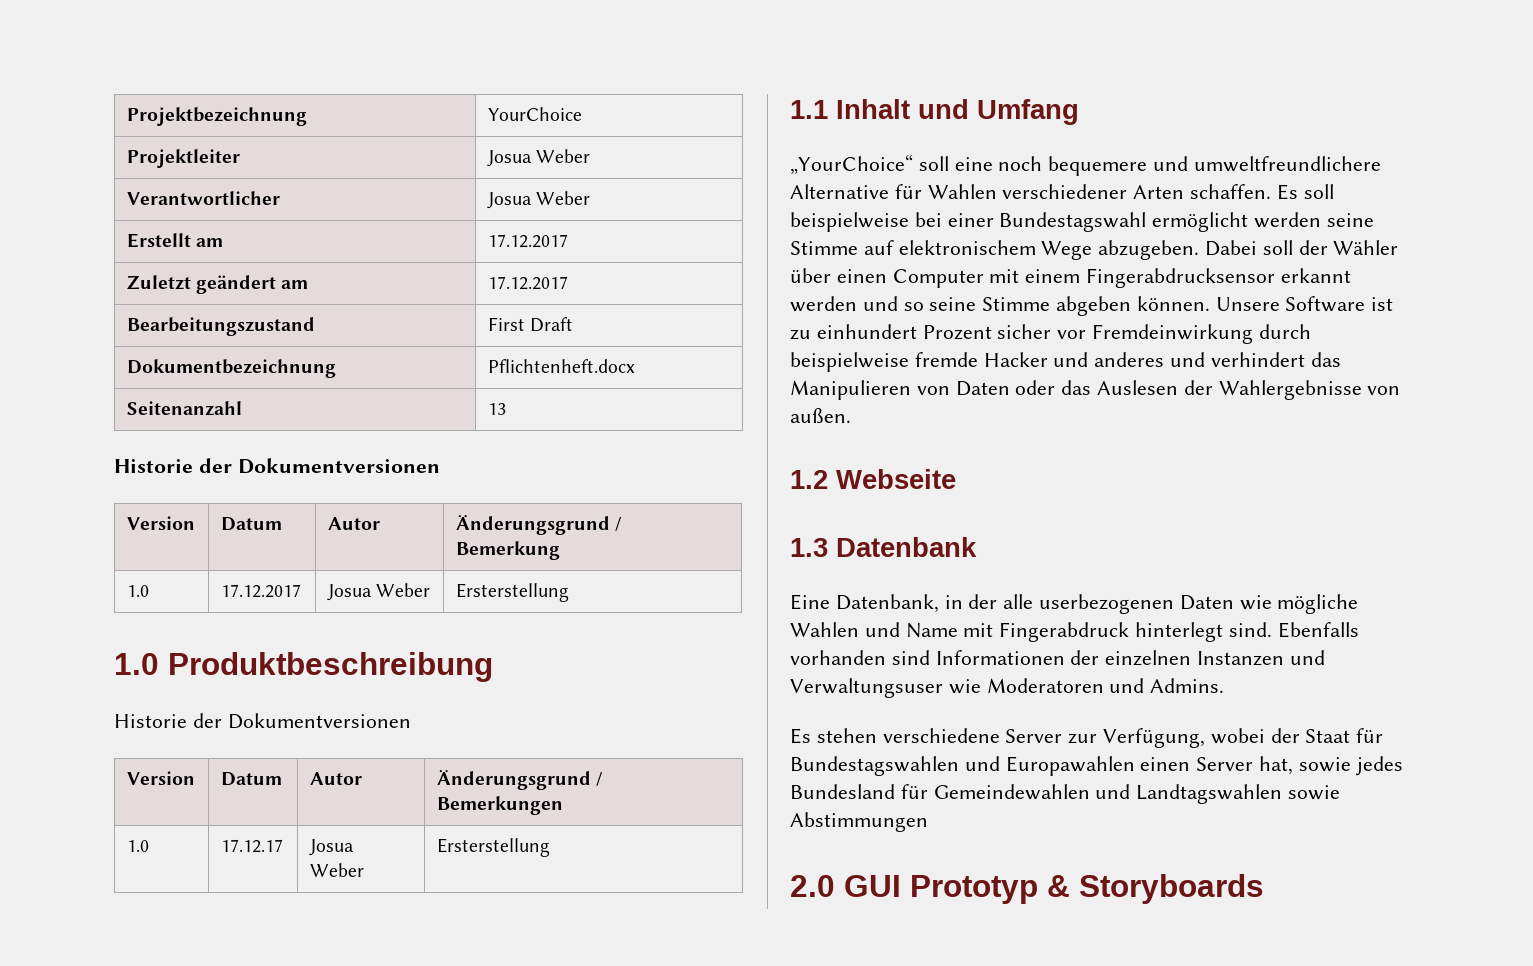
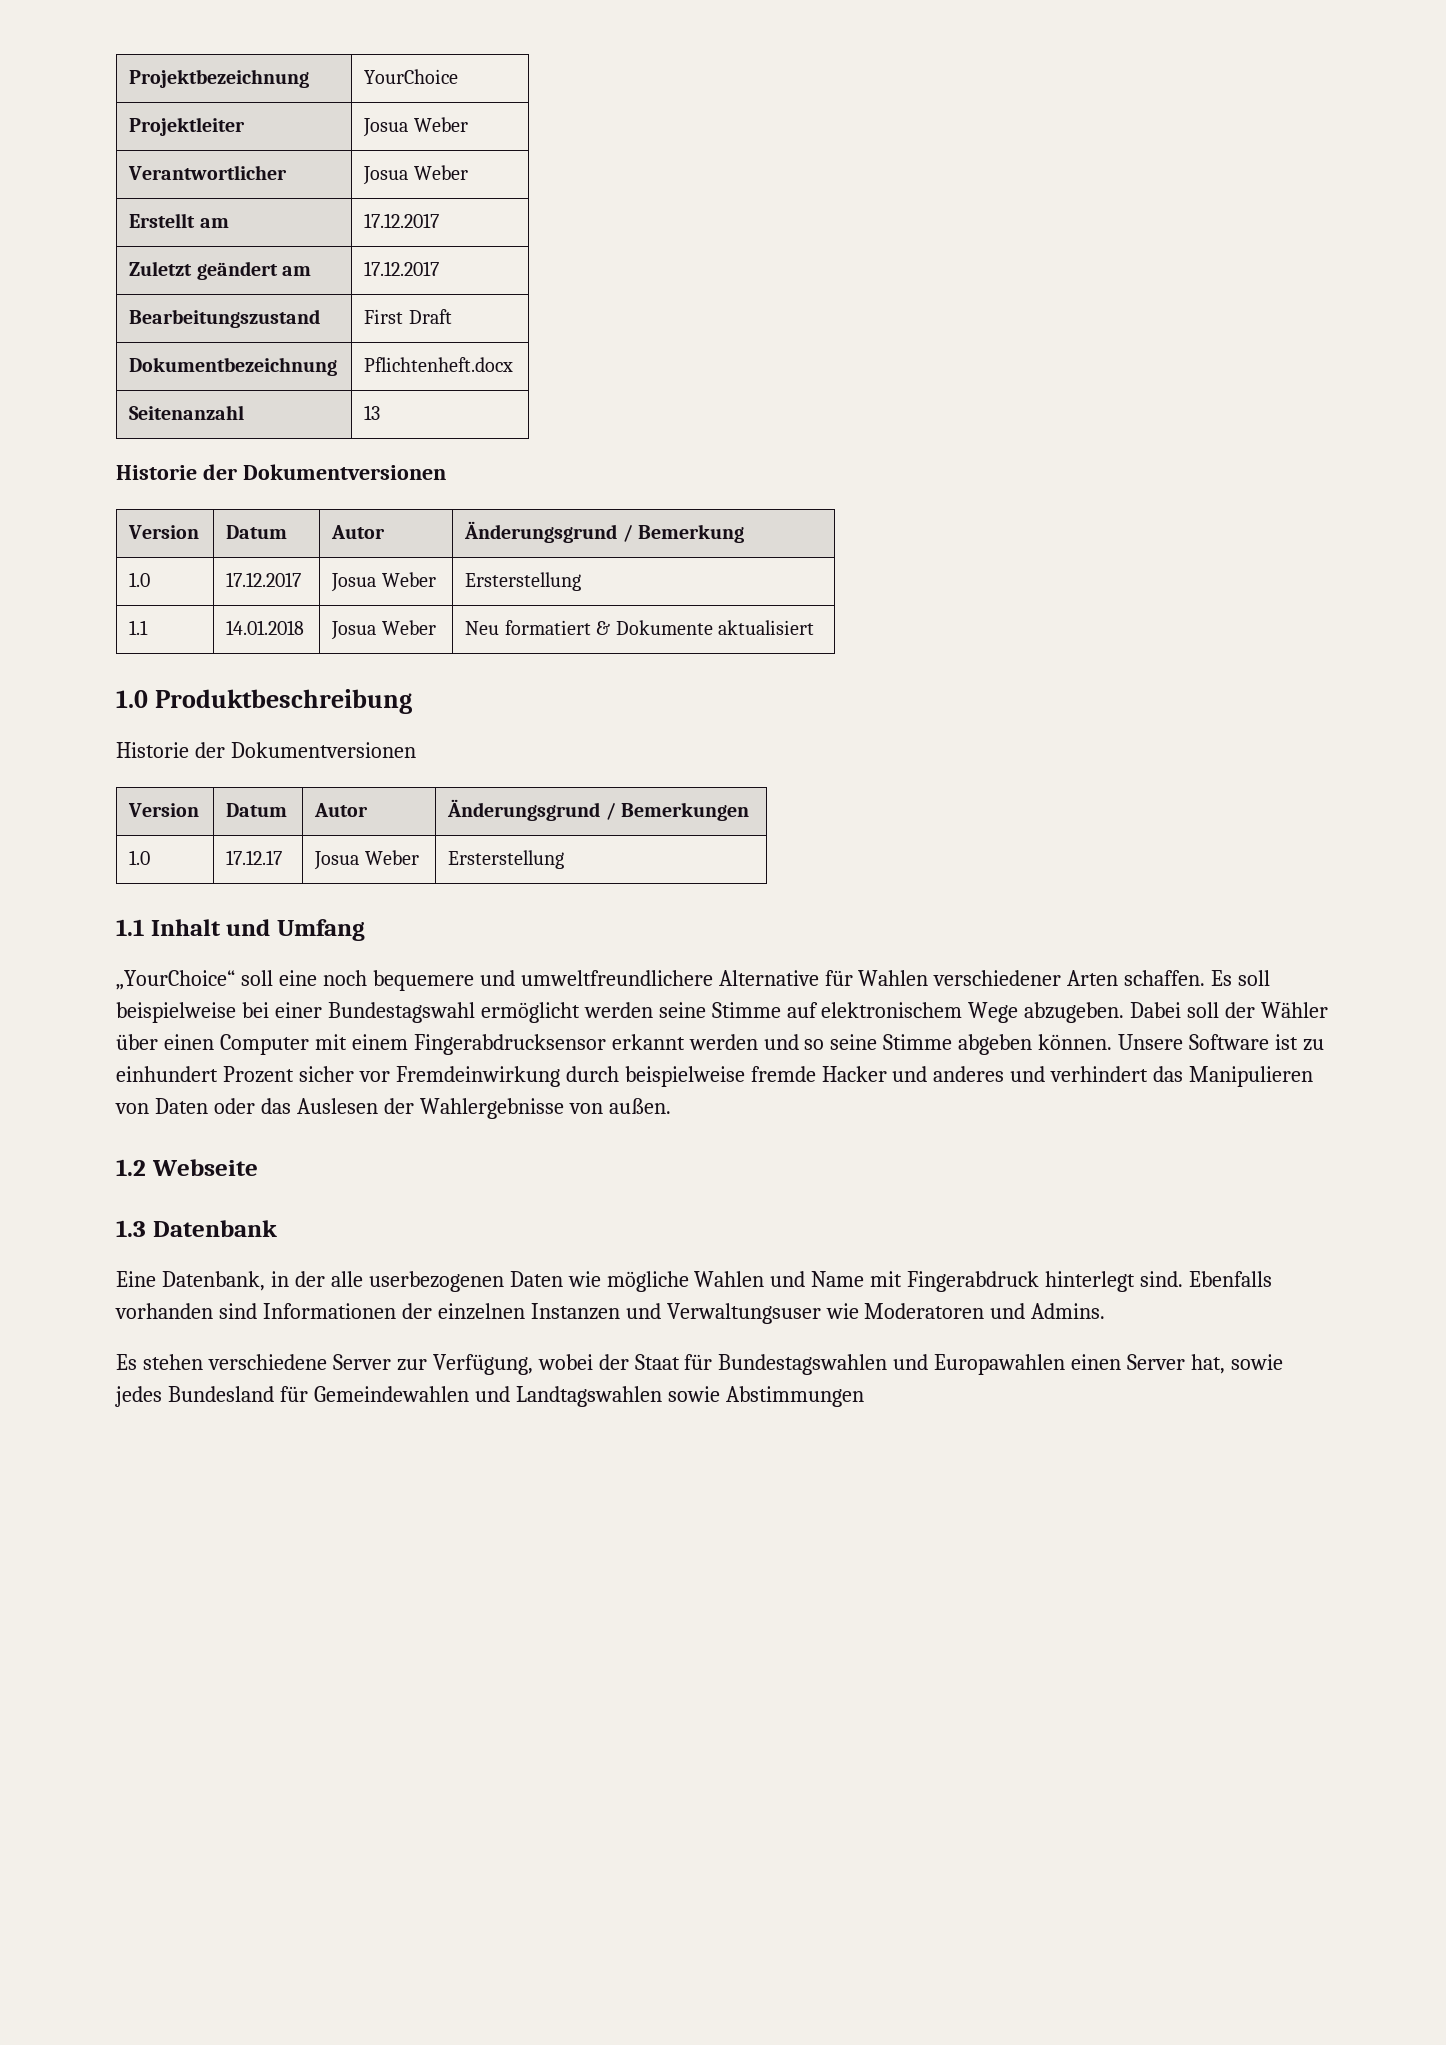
(569, 592) none -> [129,620,149,635] [226,620,305,635] [331,620,436,640] [465,620,814,635] // 1.1 | 14.01.2018 | Josua Weber | Neu formatiert & Dokumente aktualisiert
[790,874,1264,904] // 2.0 GUI Prototyp & Storyboards -> (864, 1396) none

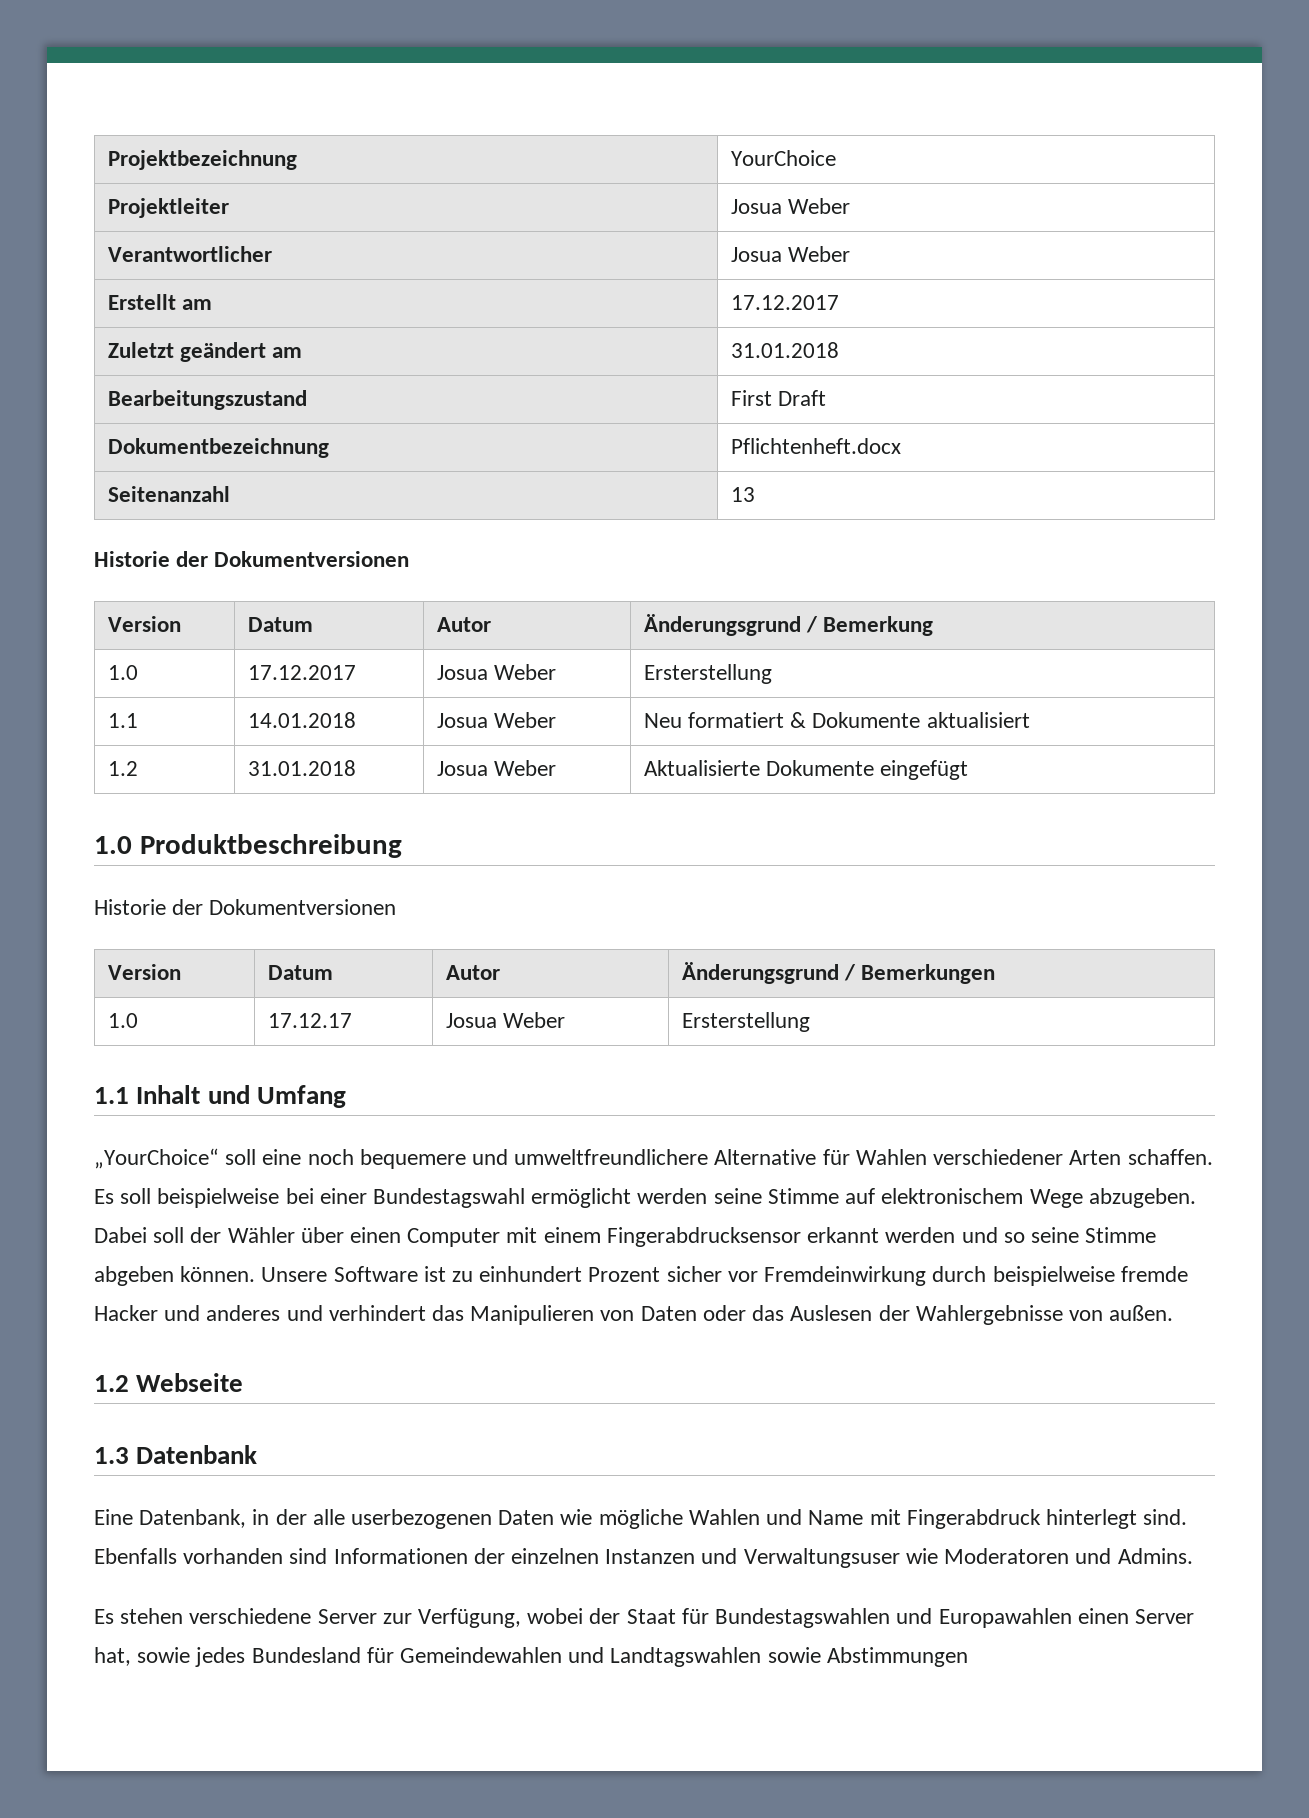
[364,261,440,276] 17.12.2017 -> [730,342,839,358] 31.01.2018
(814, 627) none -> [107,761,138,776] [247,760,356,776] [436,760,557,776] [643,760,969,780] // 1.2 | 31.01.2018 | Josua Weber | Aktualisierte Dokumente eingefügt

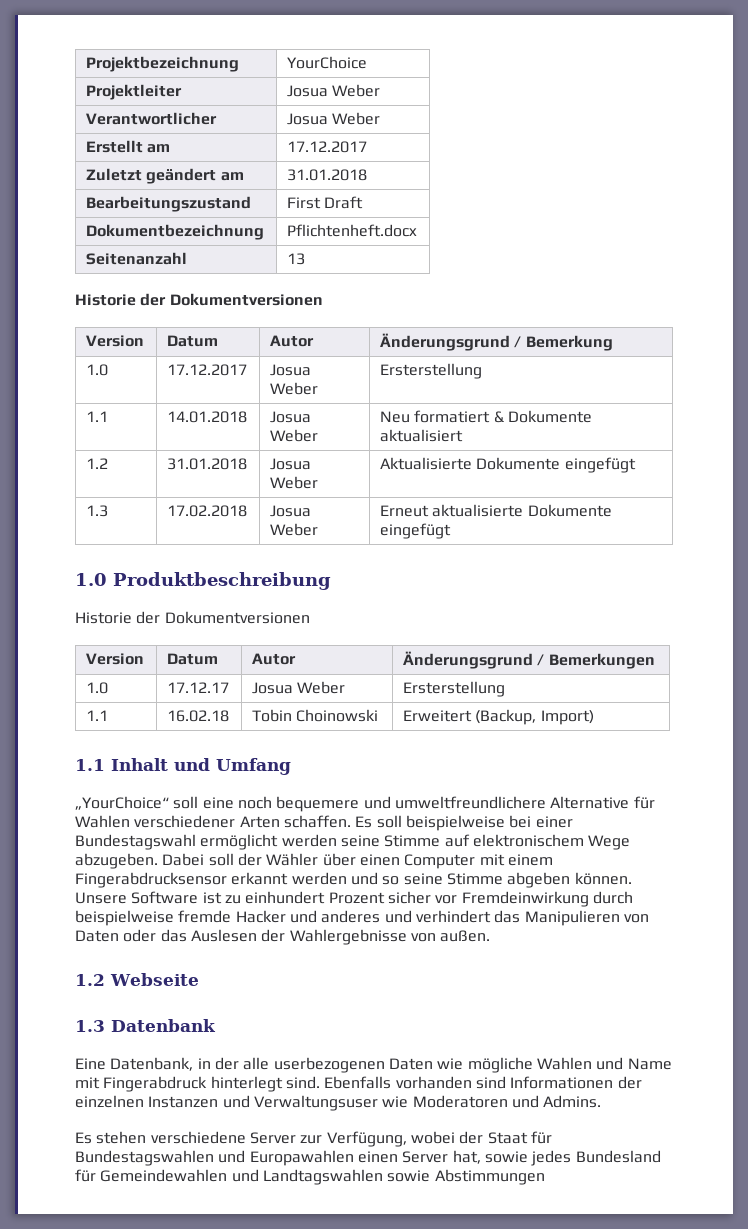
(969, 770) none -> [86,505,109,517] [167,505,248,517] [270,505,312,517] [270,523,319,536] [380,504,612,517] [380,523,452,539] // 1.3 | 17.02.2018 | Josua Weber | Erneut aktualisierte Dokumente eingefügt
(810, 1022) none -> [86,710,109,721] [167,710,230,722] [252,709,379,722] [403,709,594,725] // 1.1 | 16.02.18 | Tobin Choinowski | Erweitert (Backup, Import)

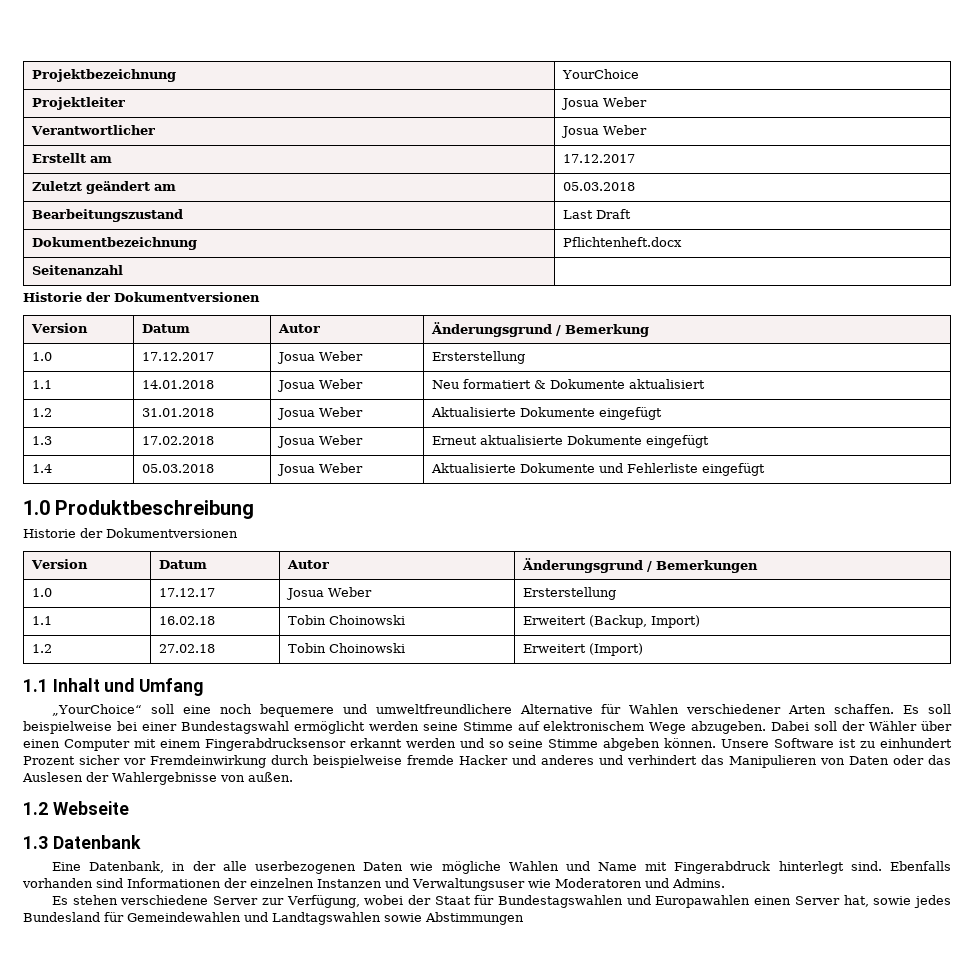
[287,169,368,181] 31.01.2018 -> [563,182,636,191] 05.03.2018
[287,197,322,209] First -> [563,210,594,219] Last
[287,253,306,265] 13 -> (124, 270) none
(452, 531) none -> [32,464,53,473] [142,464,215,473] [277,463,364,476] [431,463,766,476] // 1.4 | 05.03.2018 | Josua Weber | Aktualisierte Dokumente und Fehlerliste eingefügt
(594, 717) none -> [32,644,53,653] [159,644,216,653] [288,643,406,653] [523,643,644,656] // 1.2 | 27.02.18 | Tobin Choinowski | Erweitert (Import)

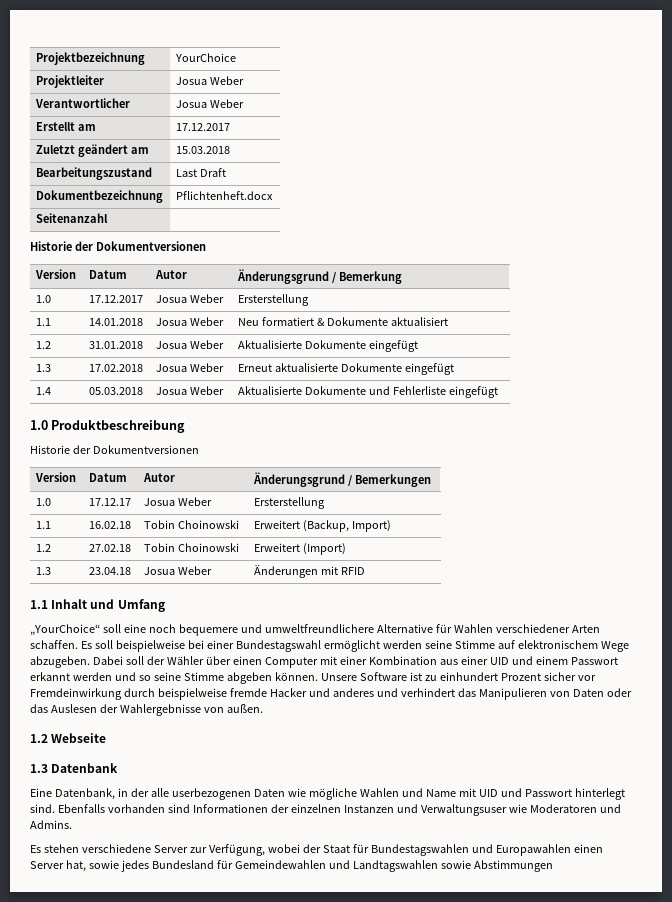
[563,182,636,191] 05.03.2018 -> [176,146,231,154] 15.03.2018
(644, 649) none -> [36,567,52,575] [89,567,132,575] [144,566,213,575] [254,565,366,578] // 1.3 | 23.04.18 | Josua Weber | Änderungen mit RFID
[159,738,346,751] einem Fingerabdrucksensor -> [339,656,618,665] einer Kombination aus einer UID und einem Passwort
[674,861,771,874] Fingerabdruck -> [478,788,572,797] UID und Passwort

